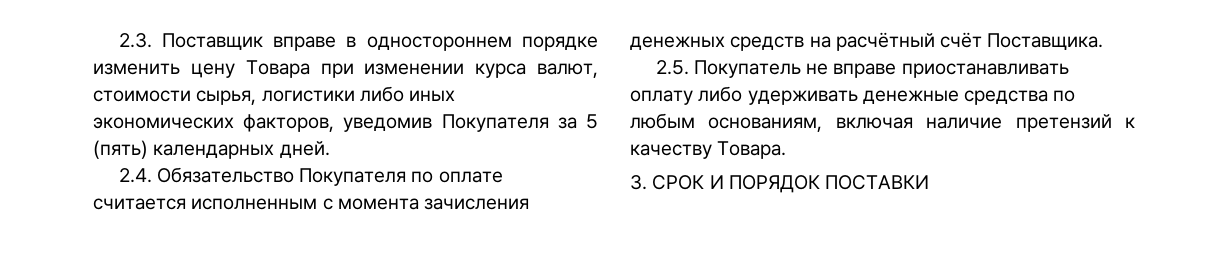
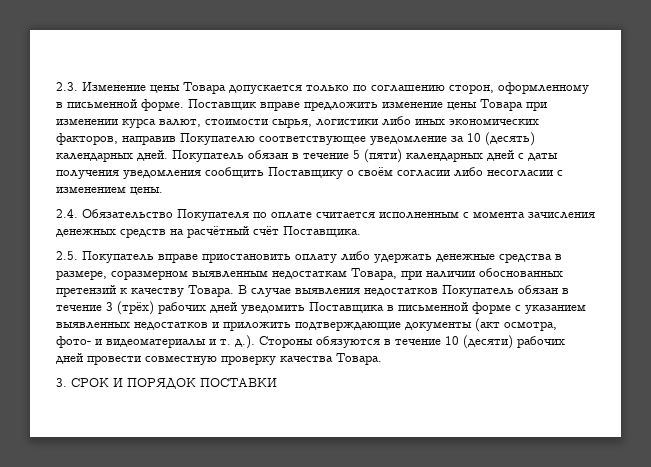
[161,33,598,51] [93,63,235,78] Поставщик вправе в одностороннем порядке изменить цену -> [82,82,589,94] [56,99,477,111] Изменение цены Товара допускается только по соглашению сторон, оформленному в письменной форме. Поставщик вправе предложить изменение цены
[343,114,598,132] [93,140,330,159] уведомив Покупателя за 5 (пять) календарных дней. -> [122,132,535,146] [56,149,558,163] [56,167,563,179] [56,186,163,195] направив Покупателю соответствующее уведомление за 10 (десять) календарных дней. Покупатель обязан в течение 5 (пяти) календарных дней с даты получения уведомления сообщить Поставщику о своём согласии либо несогласии с изменением цены.
[806,63,1069,78] не вправе приостанавливать -> [158,253,291,263] вправе приостановить
[747,90,858,105] удерживать -> [374,253,432,263] удержать
[1053,90,1076,102] [630,113,1135,132] [630,144,712,159] по любым основаниям, включая наличие претензий к качеству -> [555,254,562,260] [56,268,563,280] [56,285,569,297] [56,301,586,315] [56,318,557,332] [56,335,565,349] [56,353,333,365] в размере, соразмерном выявленным недостаткам Товара, при наличии обоснованных претензий к качеству Товара. В случае выявления недостатков Покупатель обязан в течение 3 (трёх) рабочих дней уведомить Поставщика в письменной форме с указанием выявленных недостатков и приложить подтверждающие документы (акт осмотра, фото‑ и видеоматериалы и т. д.). Стороны обязуются в течение 10 (десяти) рабочих дней провести совместную проверку качества

